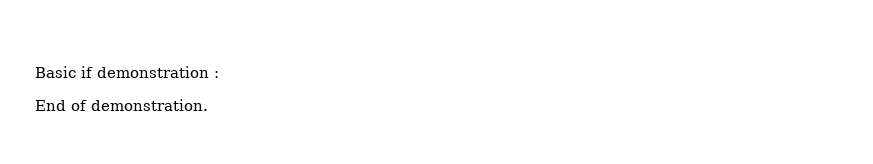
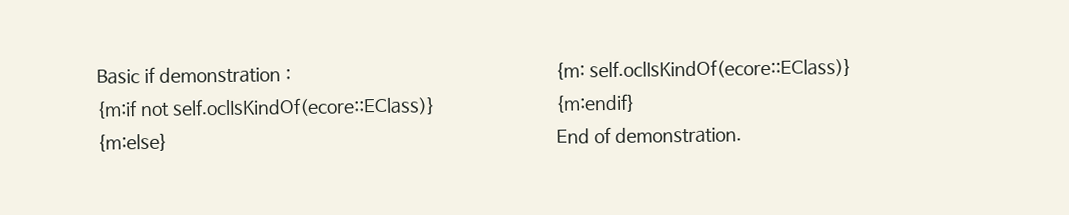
(219, 74) none -> [96,96,436,119] [97,133,168,152] [555,57,852,80] [555,93,636,113] // {m:if not self.oclIsKindOf(ecore::EClass)} // {m:else} // {m: self.oclIsKindOf(ecore::EClass)} // {m:endif}

